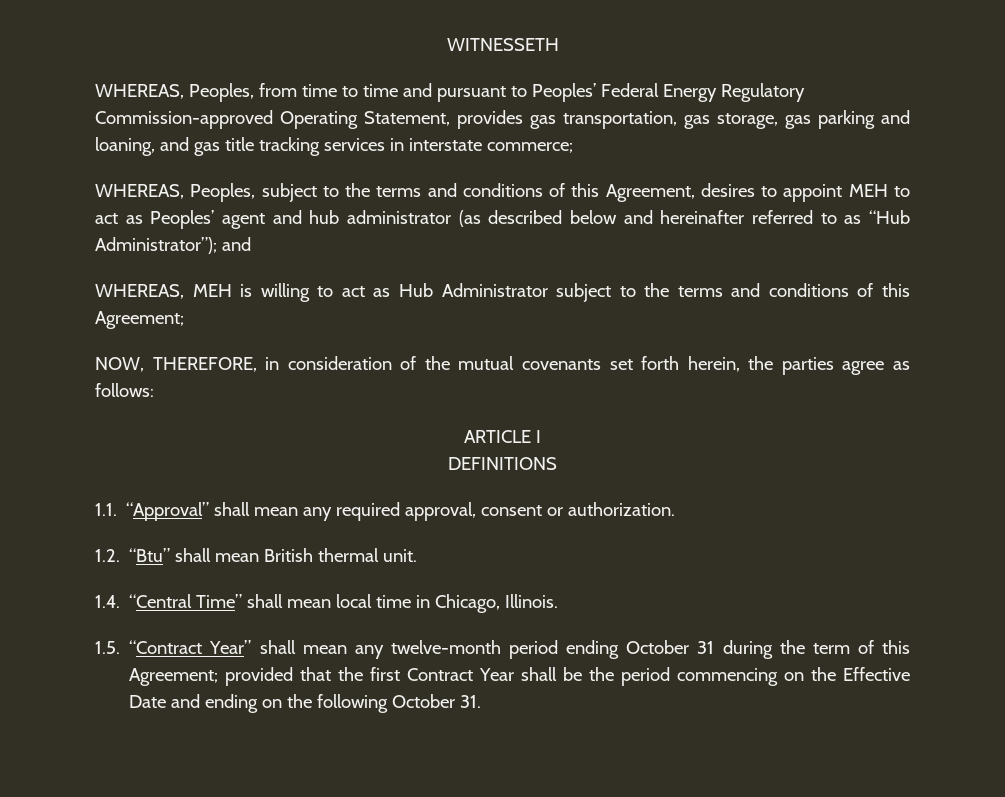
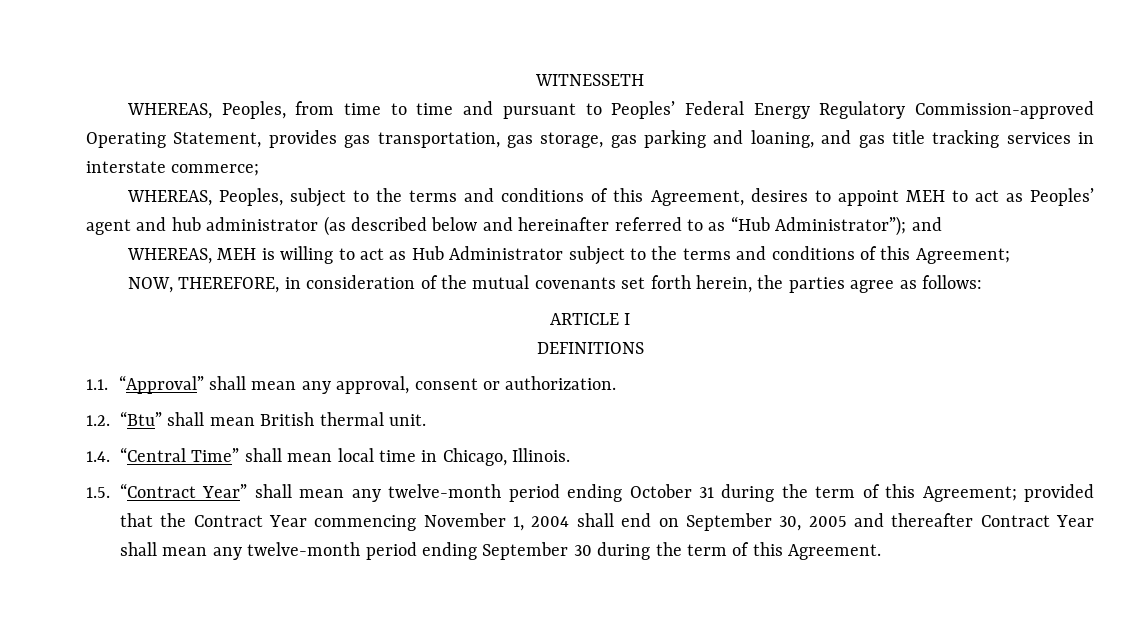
[336,502,401,521] required -> (331, 387) none
[370,667,910,686] [129,694,482,713] first Contract Year shall be the period commencing on the Effective Date and ending on the following October 31. -> [193,513,1095,531] [120,542,882,560] Contract Year commencing November 1, 2004 shall end on September 30, 2005 and thereafter Contract Year shall mean any twelve-month period ending September 30 during the term of this Agreement.

